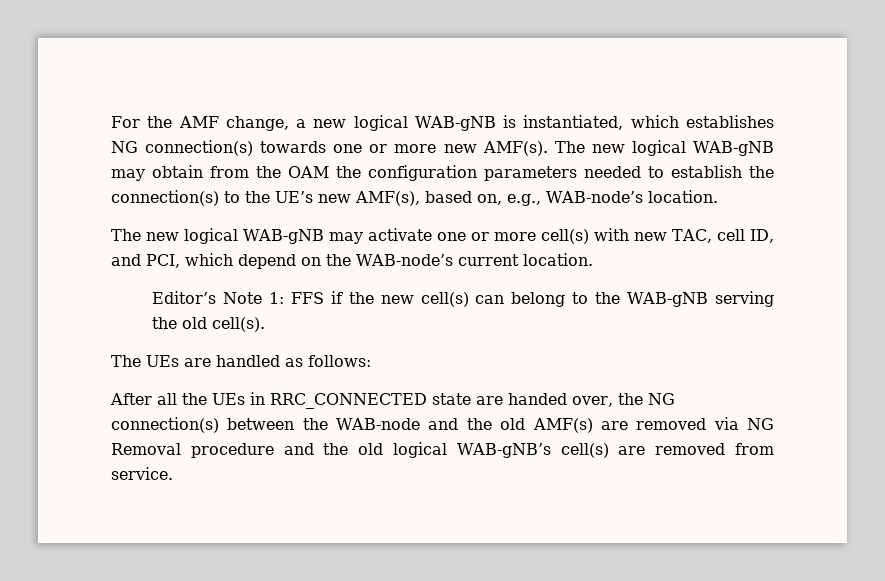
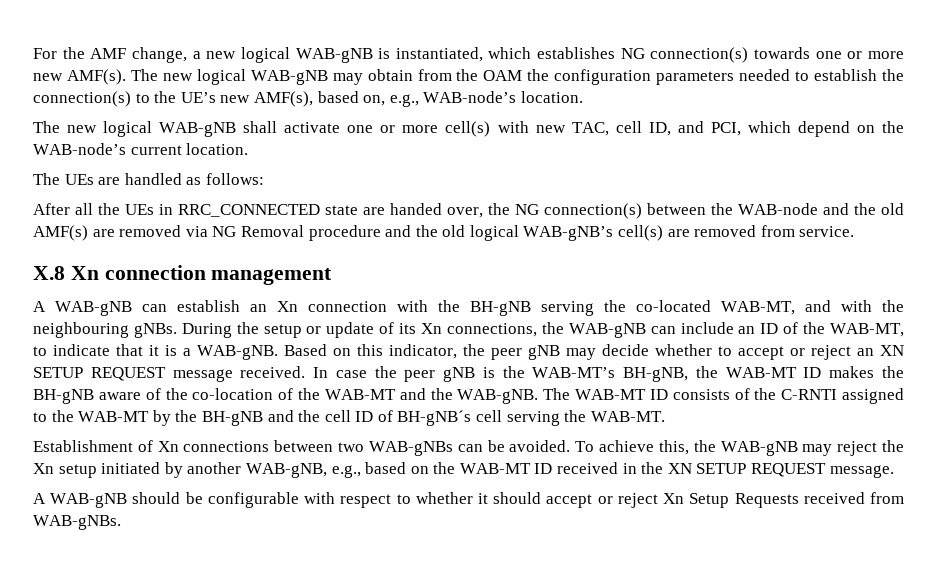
[328,232,363,244] may -> [243,121,278,133] shall
[152,291,774,307] [152,317,266,332] // Editor’s Note 1: FFS if the new cell(s) can belong to the WAB-gNB serving the old cell(s). -> (249, 149) none
(173, 473) none -> [33,265,333,285] [33,300,904,316] [33,322,905,338] [33,344,904,360] [33,366,904,382] [33,388,905,404] [33,410,665,426] [33,440,905,456] [33,462,894,478] [33,492,904,508] [33,515,121,530] // X.8 Xn connection management // A WAB-gNB can establish an Xn connection with the BH-gNB serving the co-located WAB-MT, and with the neighbouring gNBs. During the setup or update of its Xn connections, the WAB-gNB can include an ID of the WAB-MT, to indicate that it is a WAB-gNB. Based on this indicator, the peer gNB may decide whether to accept or reject an XN SETUP REQUEST message received. In case the peer gNB is the WAB-MT’s BH-gNB, the WAB-MT ID makes the BH-gNB aware of the co-location of the WAB-MT and the WAB-gNB. The WAB-MT ID consists of the C-RNTI assigned to the WAB-MT by the BH-gNB and the cell ID of BH-gNB´s cell serving the WAB-MT. // Establishment of Xn connections between two WAB-gNBs can be avoided. To achieve this, the WAB-gNB may reject the Xn setup initiated by another WAB-gNB, e.g., based on the WAB-MT ID received in the XN SETUP REQUEST message. // A WAB-gNB should be configurable with respect to whether it should accept or reject Xn Setup Requests received from WAB-gNBs.

